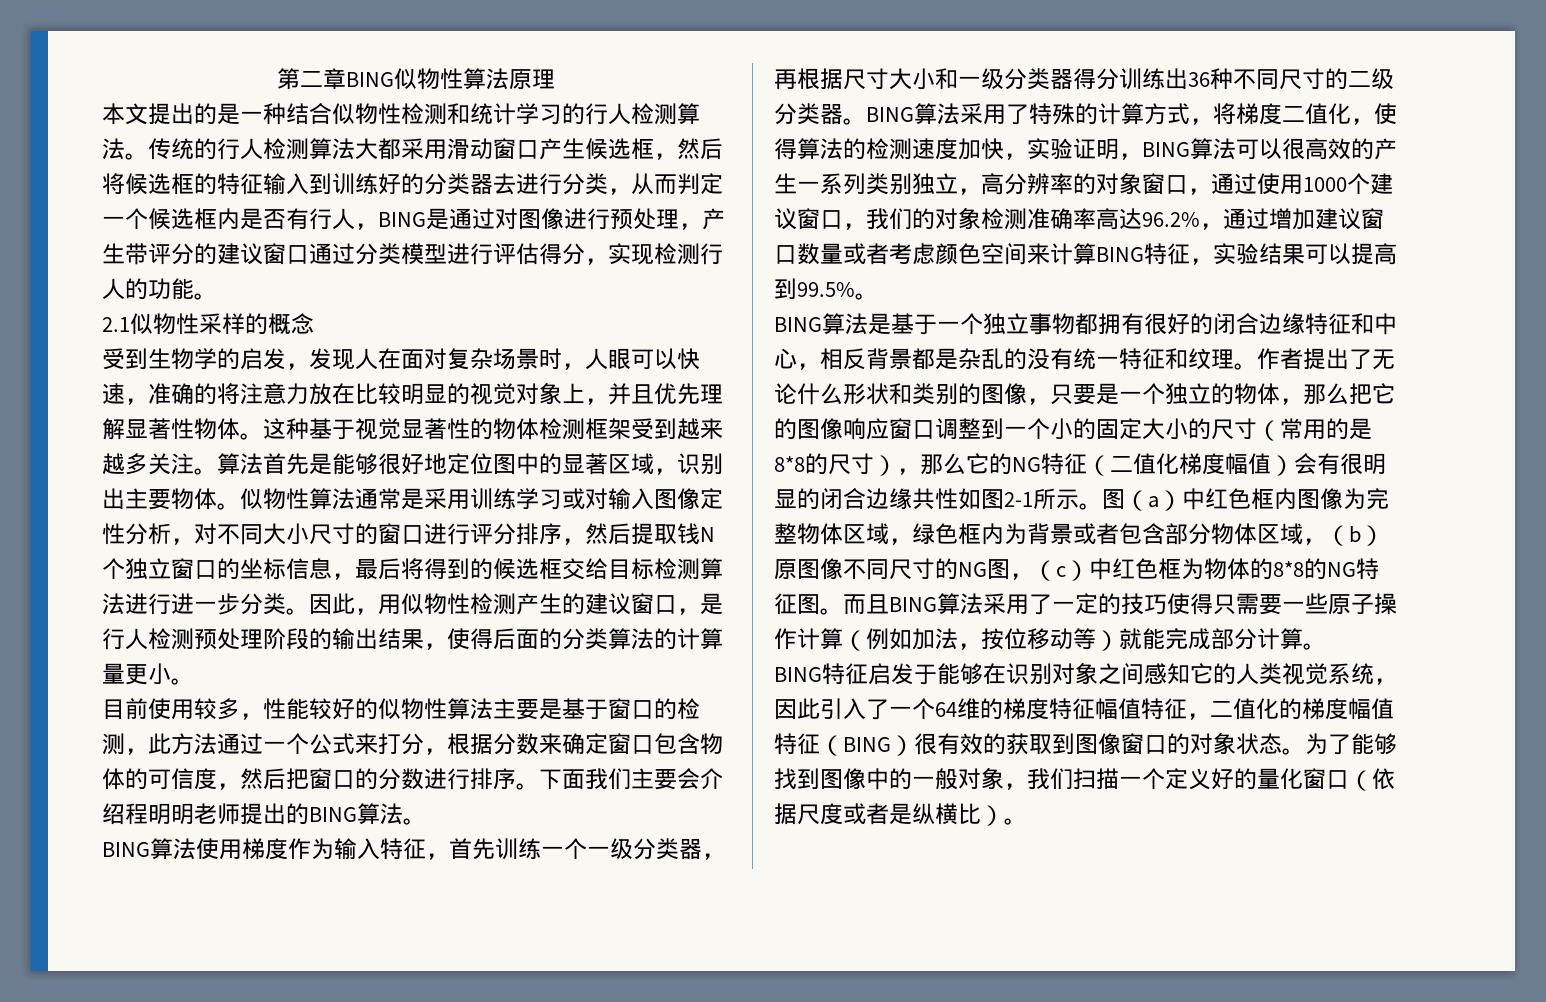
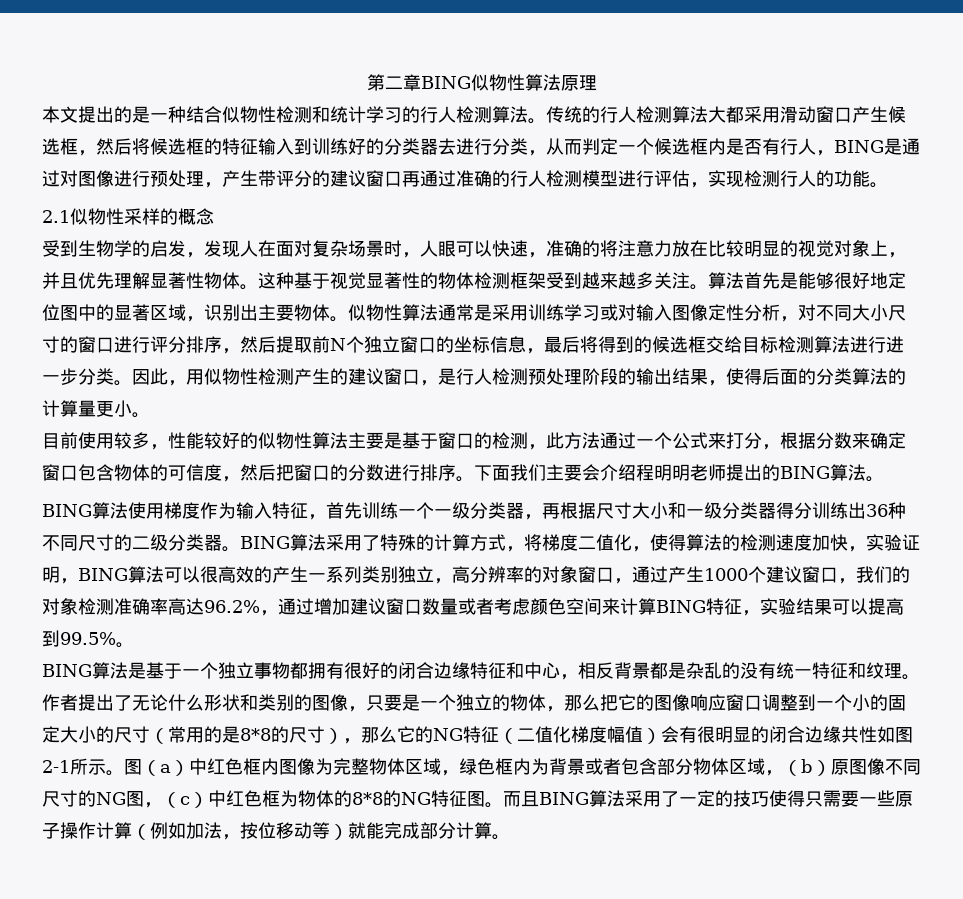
[309,243,401,265] 通过分类 -> [402,170,582,187] 再通过准确的行人检测
[539,243,585,265] 得分 -> (690, 178) none
[677,523,700,545] 钱 -> [312,336,330,353] 前
[1257,173,1303,195] 使用 -> [668,566,704,583] 产生
[774,662,1397,685] [774,698,1394,720] [774,732,1397,756] [774,767,1395,791] [774,803,1027,826] // BING特征启发于能够在识别对象之间感知它的人类视觉系统，因此引入了一个64维的梯度特征幅值特征，二值化的梯度幅值特征（BING）很有效的获取到图像窗口的对象状态。为了能够找到图像中的一般对象，我们扫描一个定义好的量化窗口（依据尺度或者是纵横比）。 -> (510, 837) none

